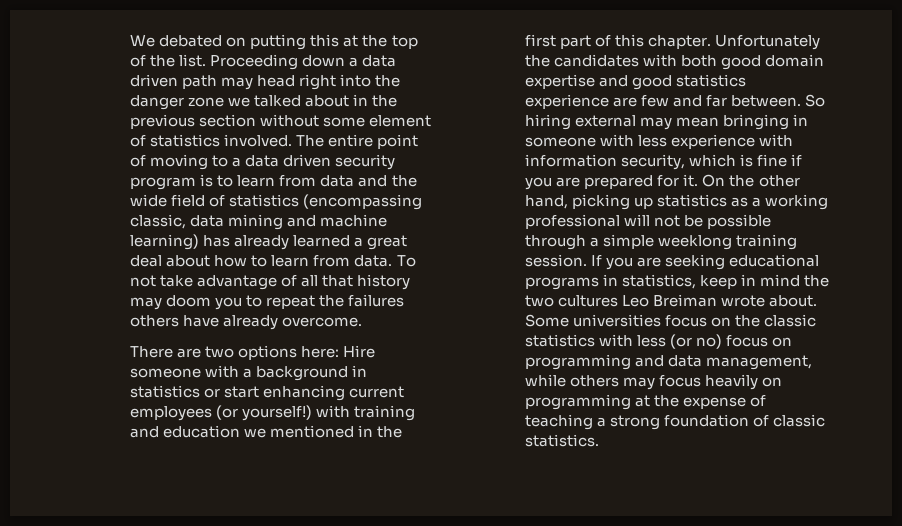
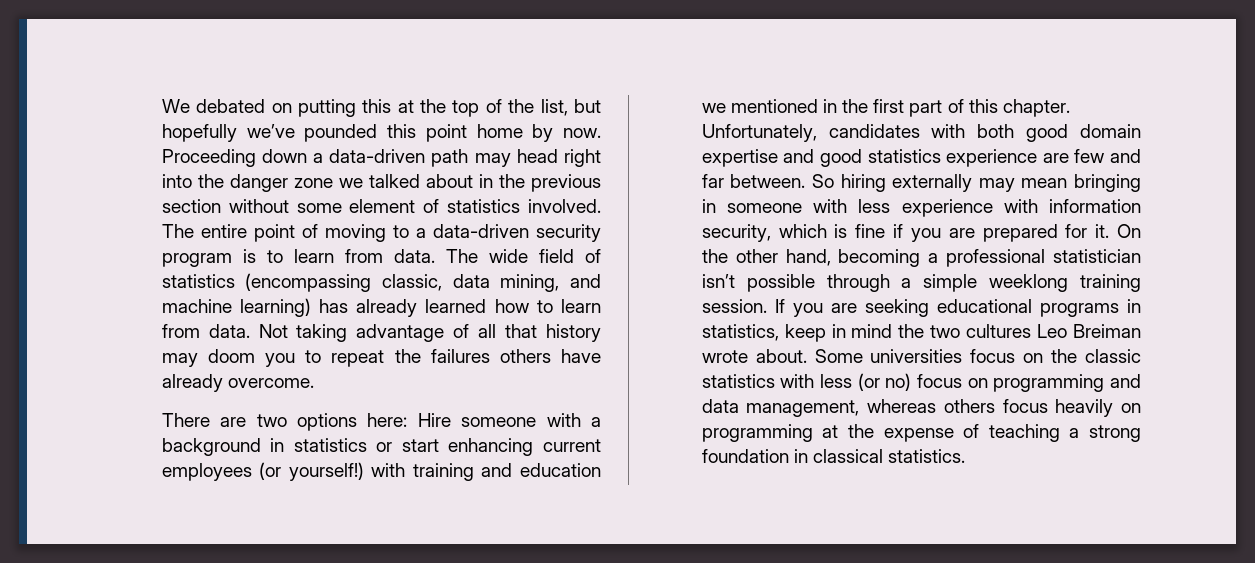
[179,54,207,67] list. -> [540,99,601,116] [161,124,602,142] list, but hopefully we’ve pounded this point home by now.
[362,55,397,67] [130,74,179,87] data driven -> [329,149,426,163] data-driven
[245,154,332,167] data driven -> [432,224,529,238] data-driven
[320,175,417,187] data and the -> [393,249,478,263] data. The
[228,214,284,230] mining -> [500,274,560,292] mining,
[354,235,408,250] [130,255,211,267] a great deal about -> (487, 306) none
[396,255,416,267] [130,275,194,287] To not take -> [258,324,348,342] Not taking
[715,35,821,50] [525,55,551,67] Unfortunately the -> [701,124,817,142] Unfortunately,
[575,115,637,127] external -> [892,174,973,192] externally
[572,194,829,210] [525,214,704,229] picking up statistics as a working professional will not be -> [838,249,1141,267] [701,274,735,288] becoming a professional statistician isn’t
[525,374,656,390] while others may -> [867,399,995,413] whereas others
[753,414,826,427] of classic -> [793,449,884,463] in classical

